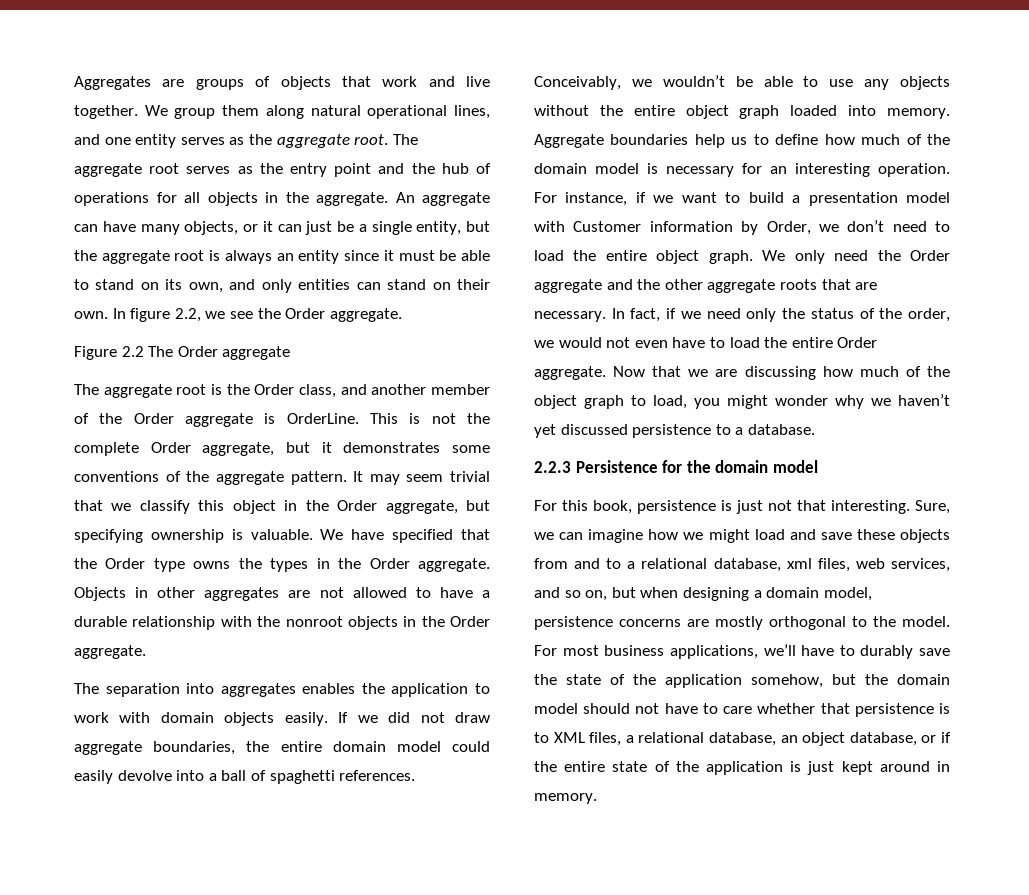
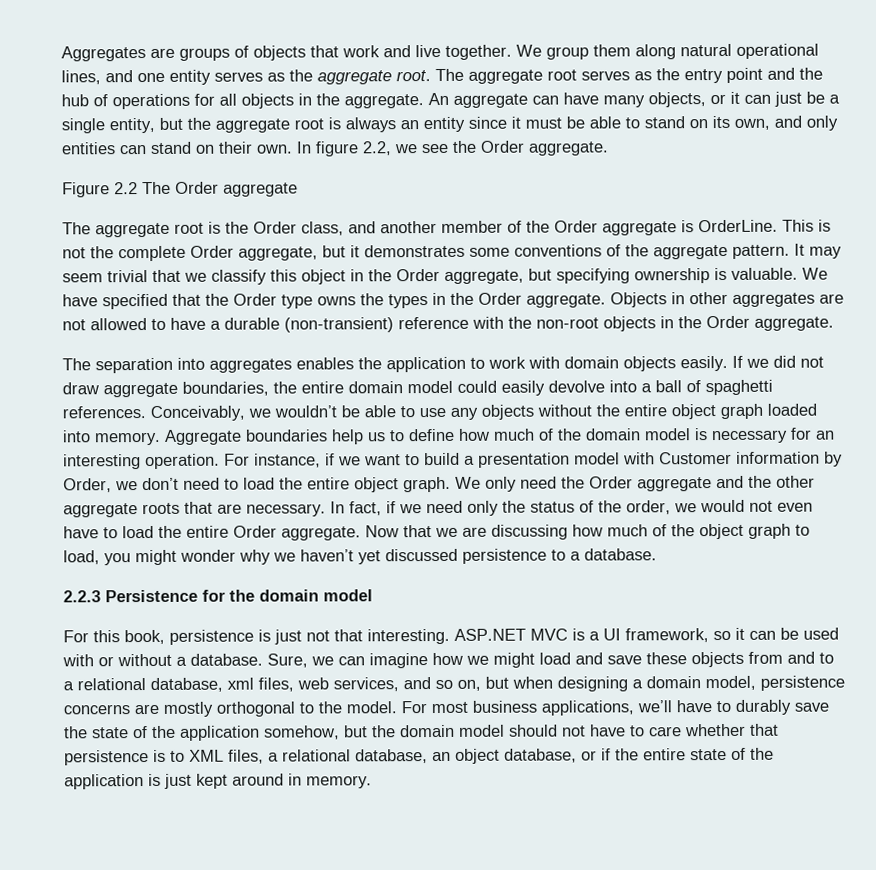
[132,616,216,630] relationship -> [284,316,469,333] (non-transient) reference
[285,616,343,627] nonroot -> [536,317,599,329] non-root
(910, 507) none -> [454,627,839,643] [62,653,263,667] ASP.NET MVC is a UI framework, so it can be used with or without a database.

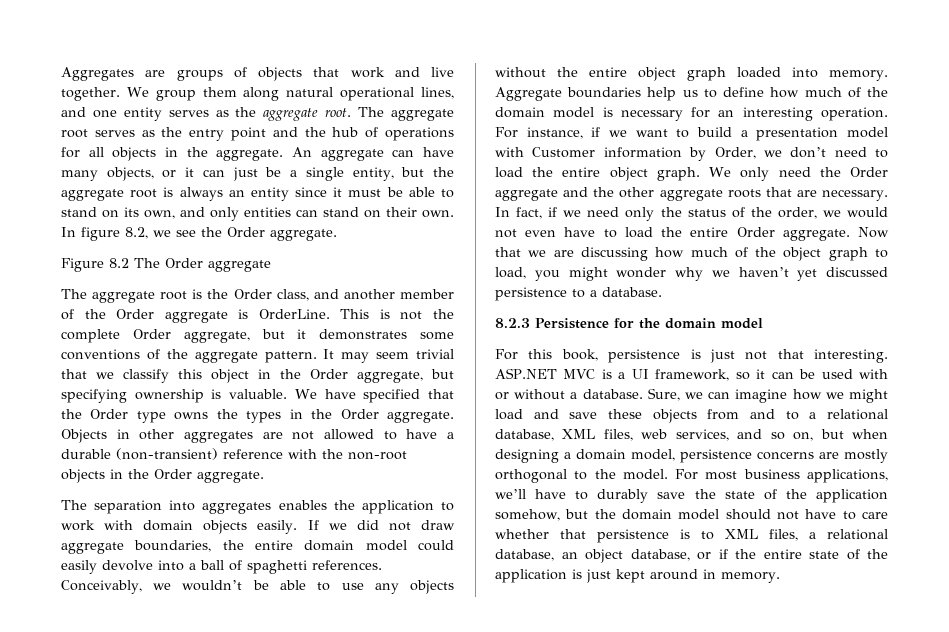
[362,141,392,156] 2.2, -> [125,227,148,239] 8.2,
[114,182,138,195] 2.2 -> [109,258,129,268] 8.2
[63,590,101,603] 2.2.3 -> [495,318,530,328] 8.2.3
[227,677,254,690] xml -> [562,429,596,439] XML

